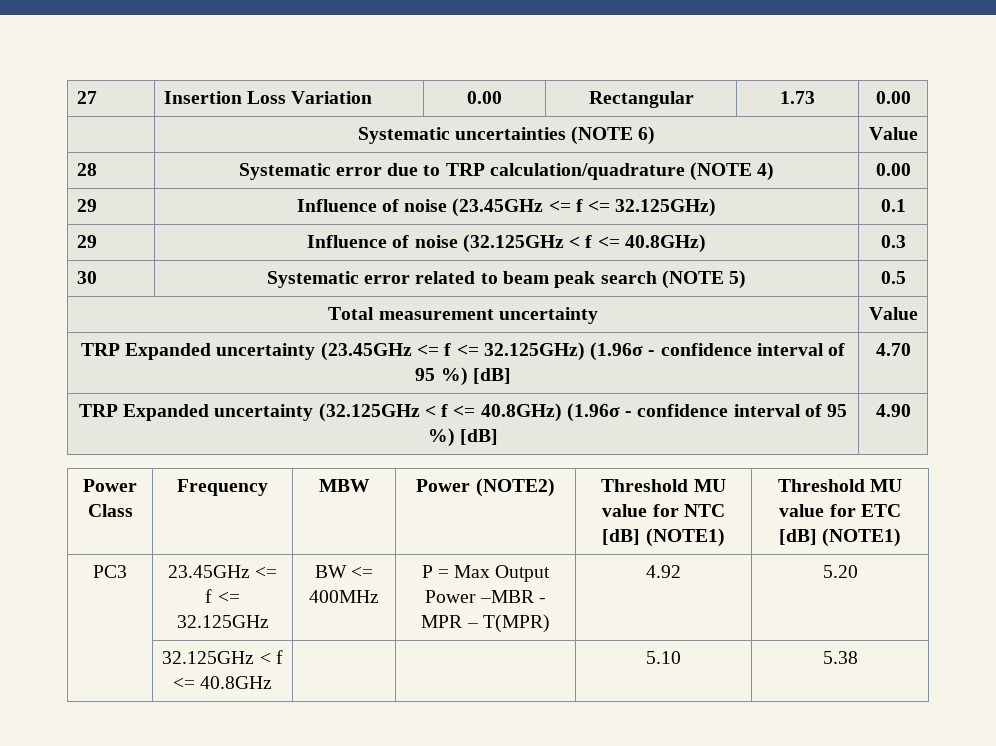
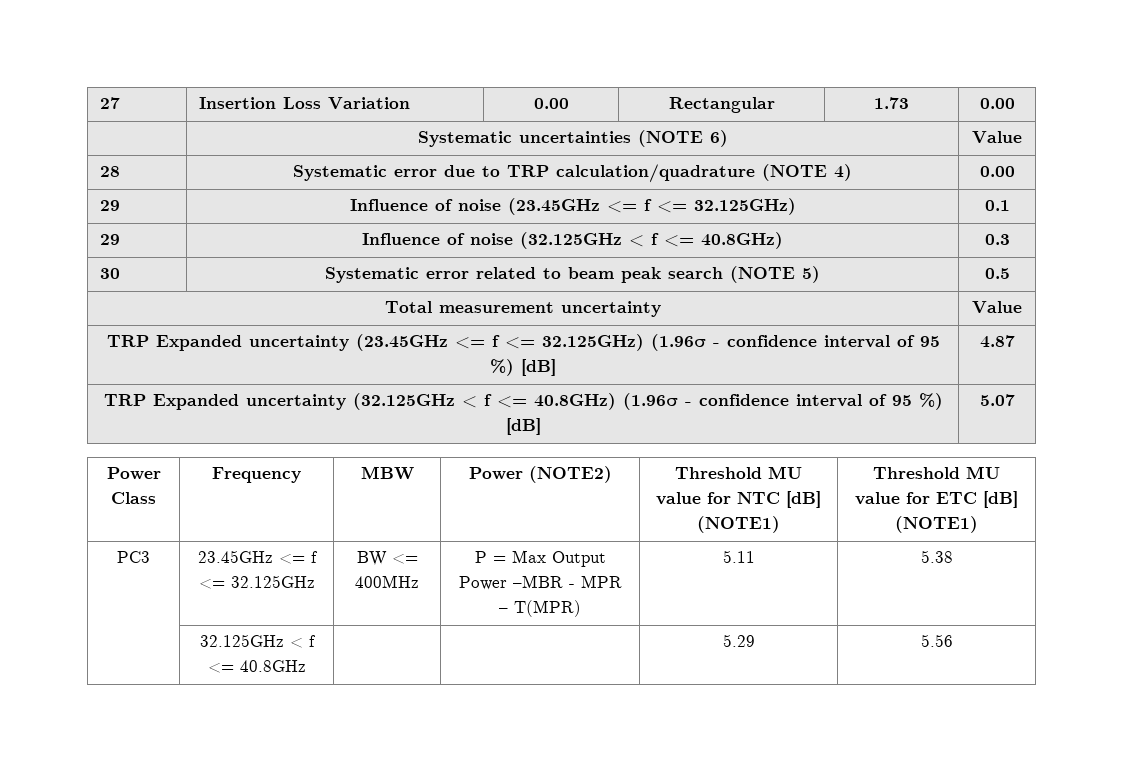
[875,343,911,356] 4.70 -> [979,335,1015,348] 4.87
[875,404,911,417] 4.90 -> [979,394,1015,406] 5.07
[646,565,681,578] [822,565,858,578] 4.92 | 5.20 -> [722,550,755,563] [920,550,953,563] 5.11 | 5.38
[646,651,681,664] [822,651,858,664] 5.10 | 5.38 -> [722,634,755,647] [920,634,953,647] 5.29 | 5.56

